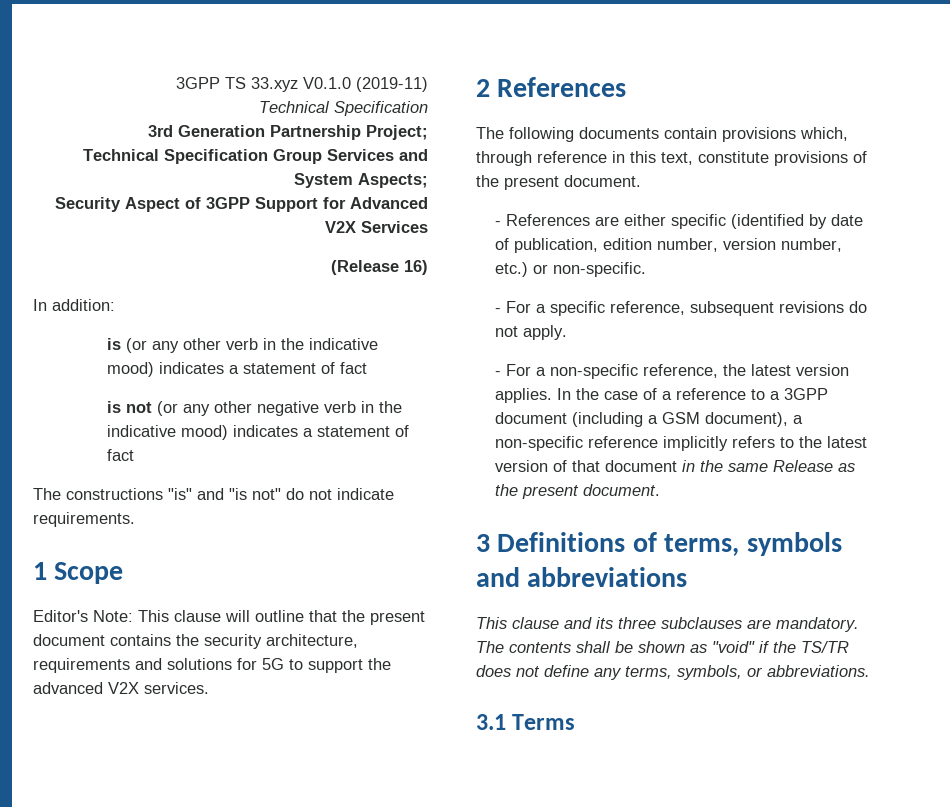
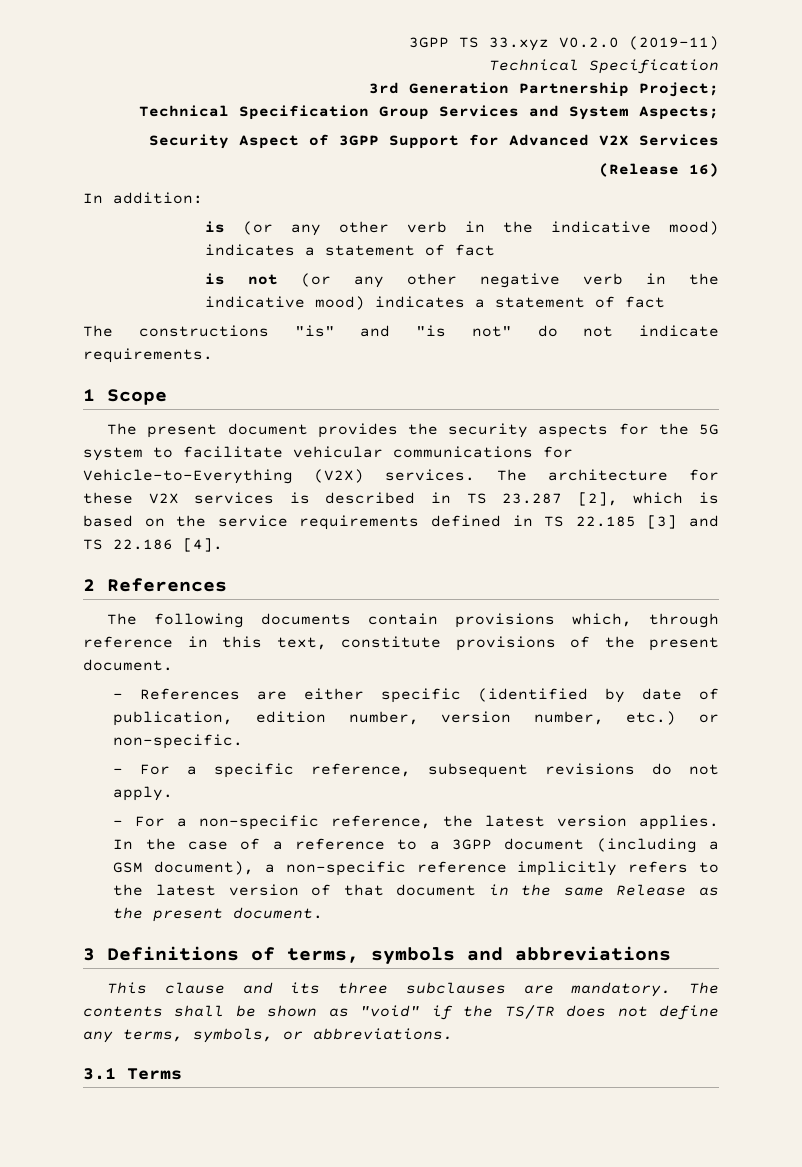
[303,77,351,89] V0.1.0 -> [559,37,619,48] V0.2.0
[33,610,365,622] Editor's Note: This clause will outline that the -> [107,423,138,435] The
[110,634,171,646] contains -> [317,423,398,438] provides
[266,634,358,648] [33,658,391,673] [33,682,209,694] architecture, requirements and solutions for 5G to support the advanced V2X services. -> [538,423,720,438] [83,446,573,461] [83,469,719,484] [83,492,720,506] [83,515,720,530] [83,538,223,552] aspects for the 5G system to facilitate vehicular communications for Vehicle-to-Everything (V2X) services. The architecture for these V2X services is described in TS 23.287 [2], which is based on the service requirements defined in TS 22.185 [3] and TS 22.186 [4].

